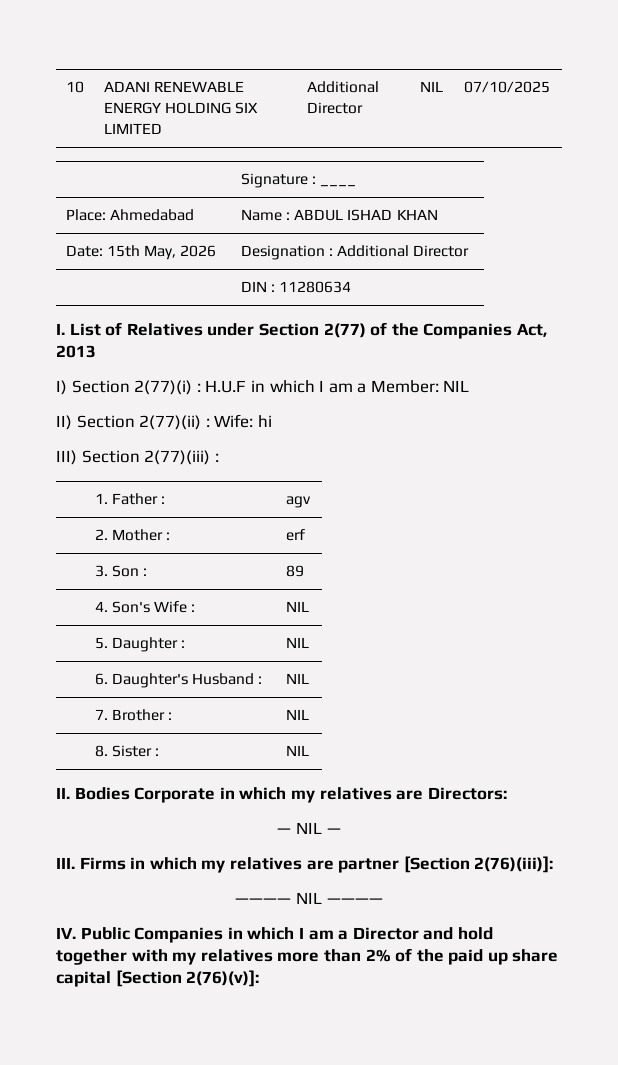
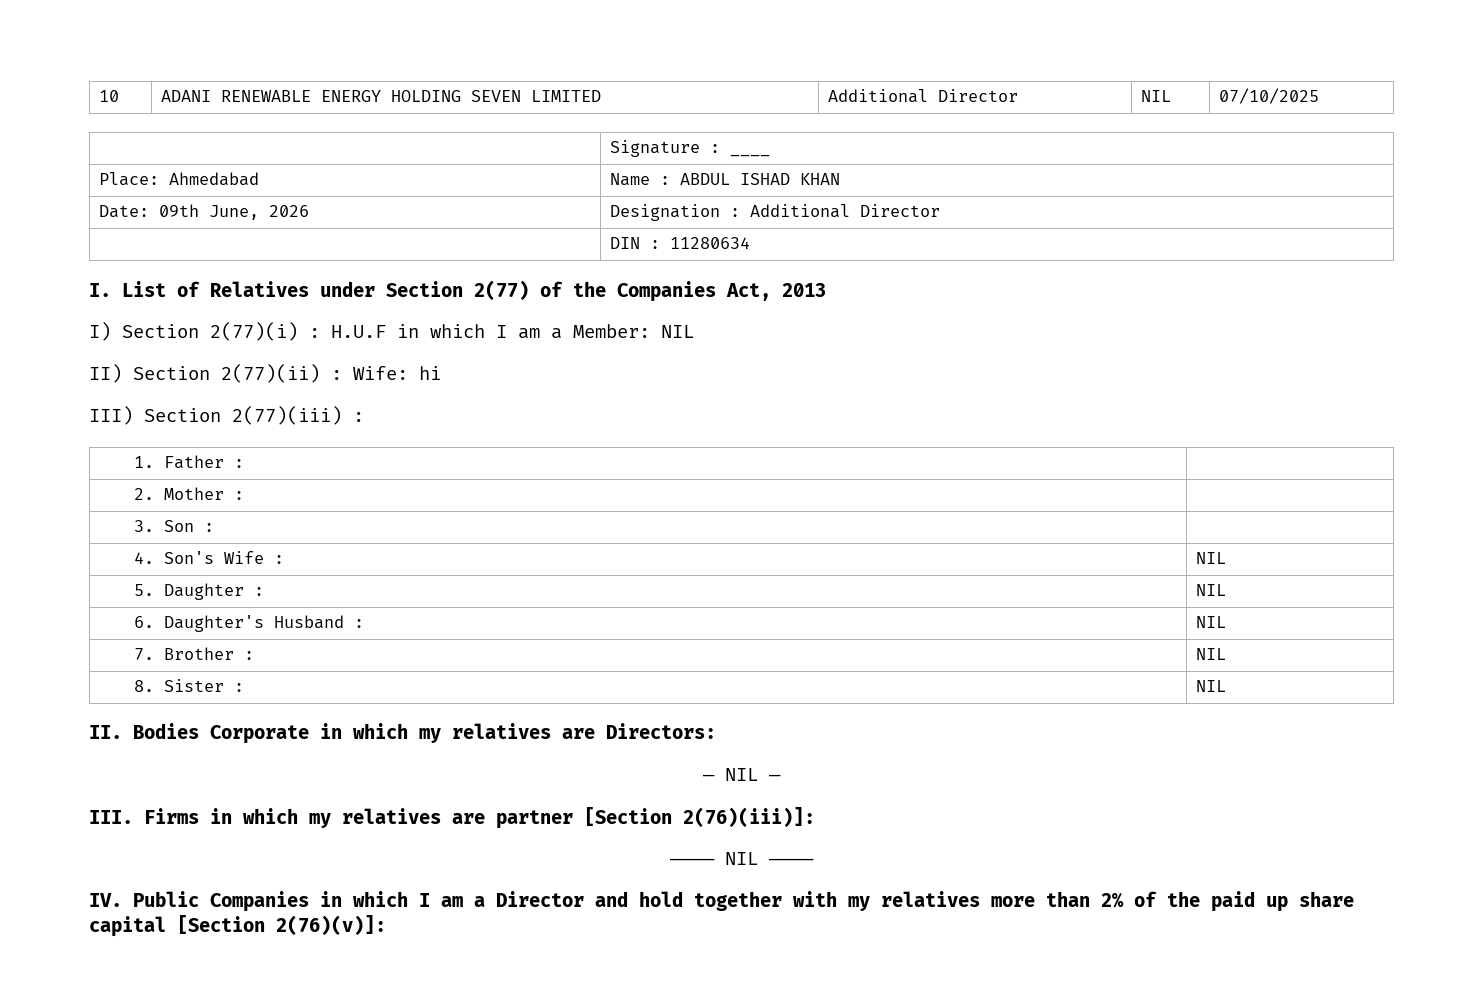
[235,102,259,114] SIX -> [471,90,522,102] SEVEN
[107,245,177,260] 15th May, -> [159,204,260,220] 09th June,
[285,496,311,508] agv -> (244, 463) none
[285,529,305,541] erf -> (244, 495) none
[285,565,304,577] 89 -> (214, 527) none

